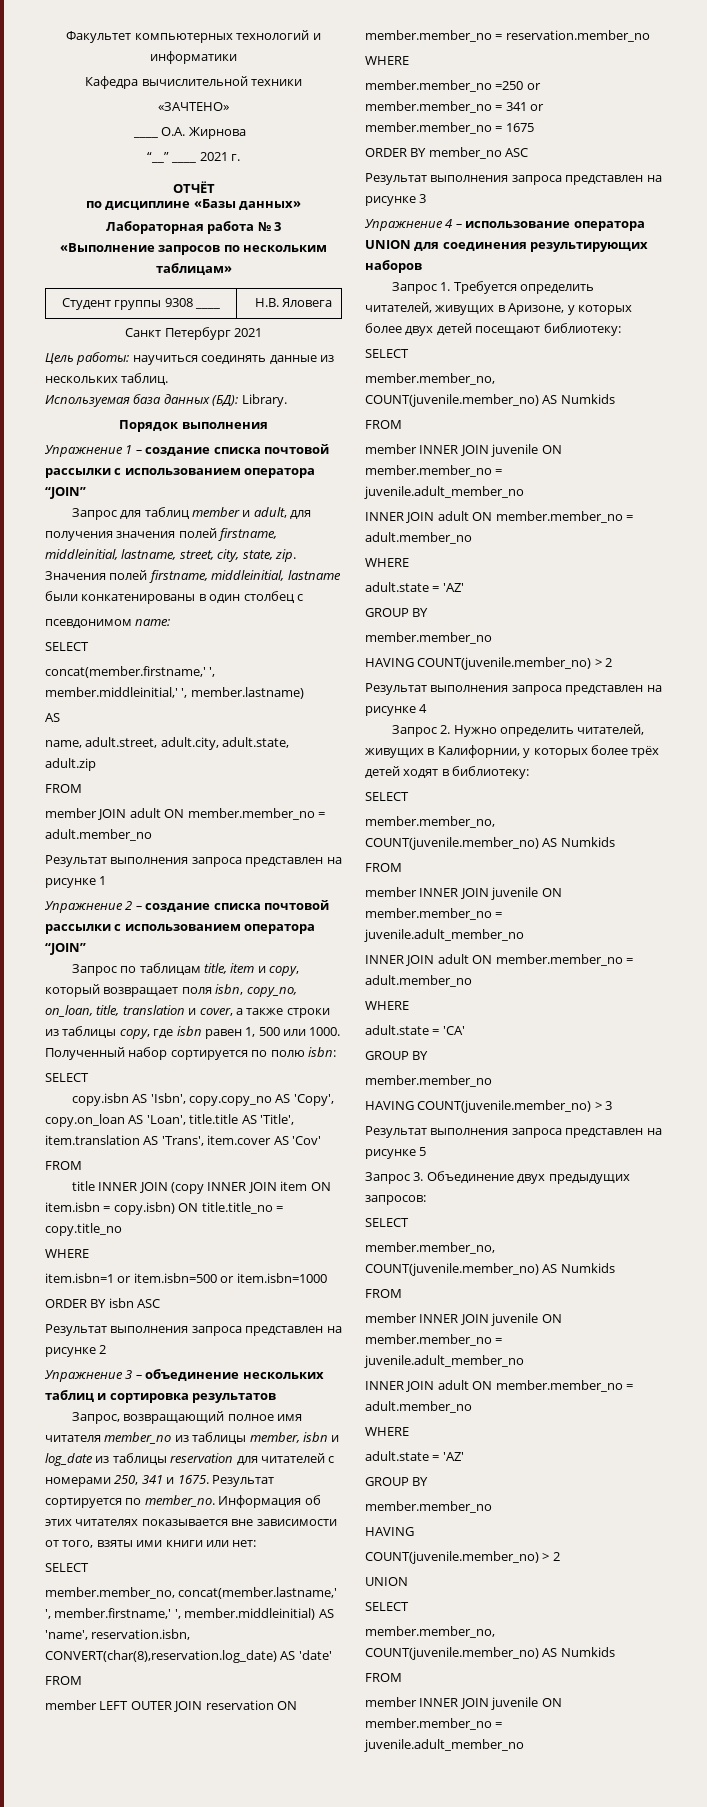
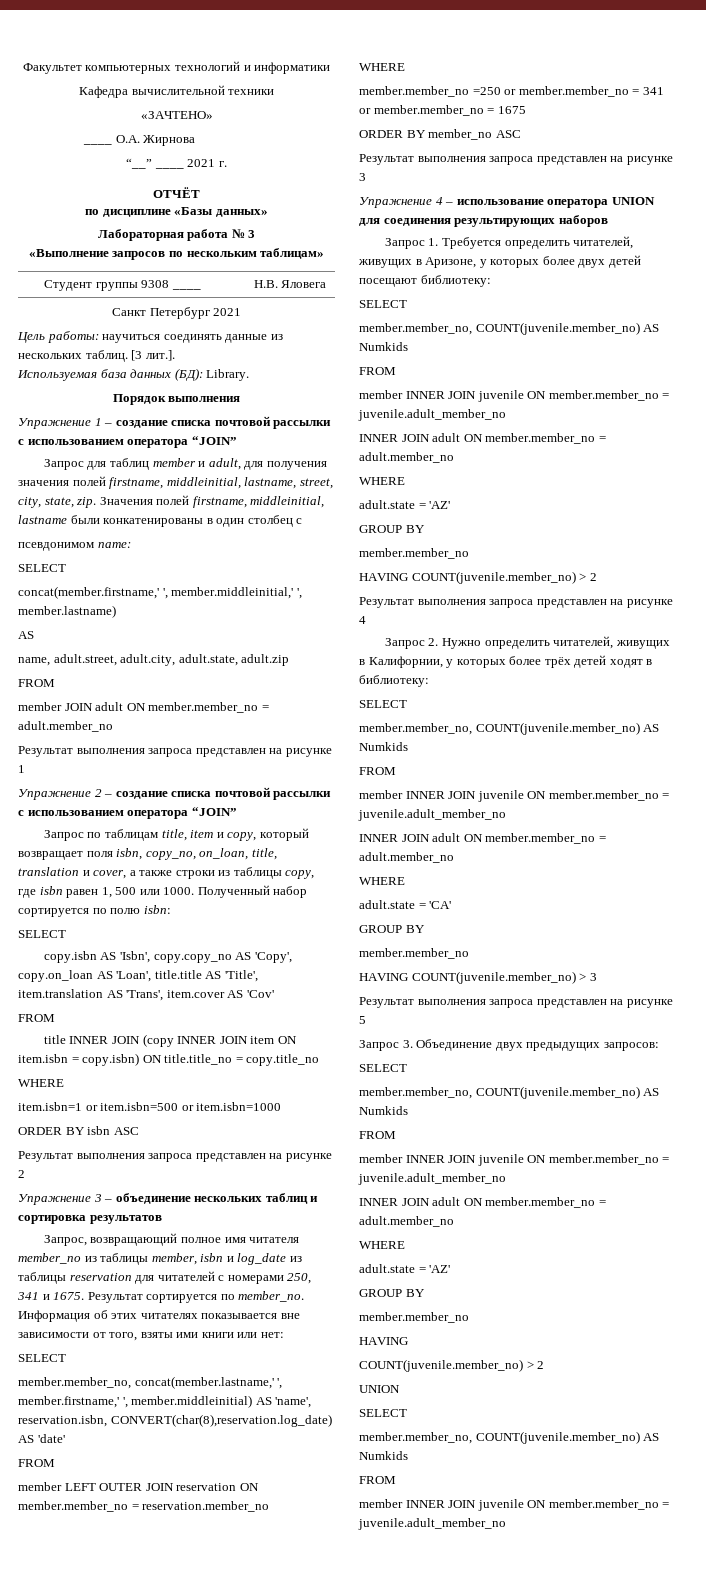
(169, 379) none -> [131,350,175,361] [3 лит.].

